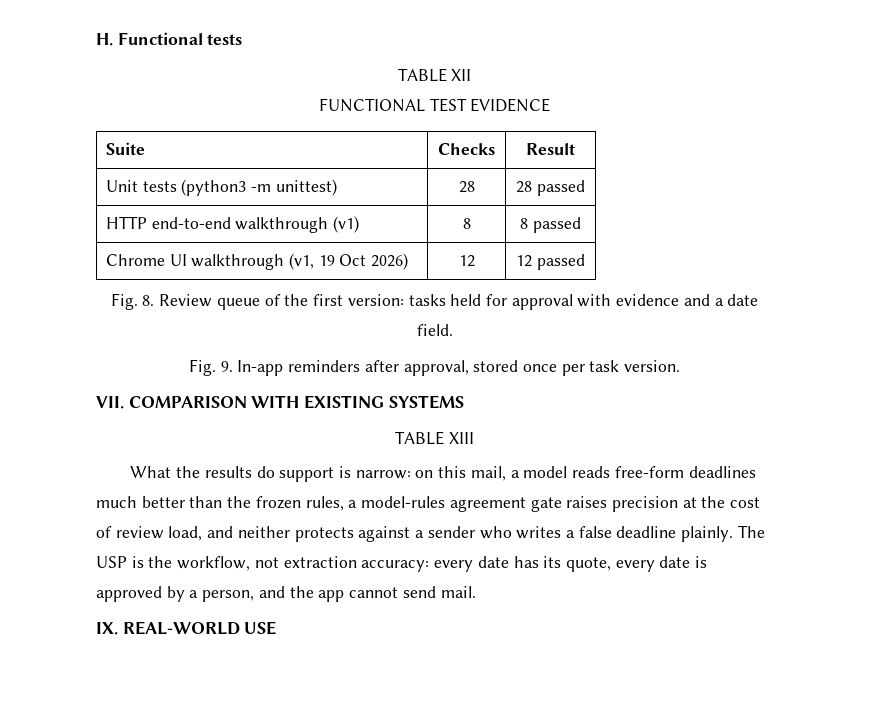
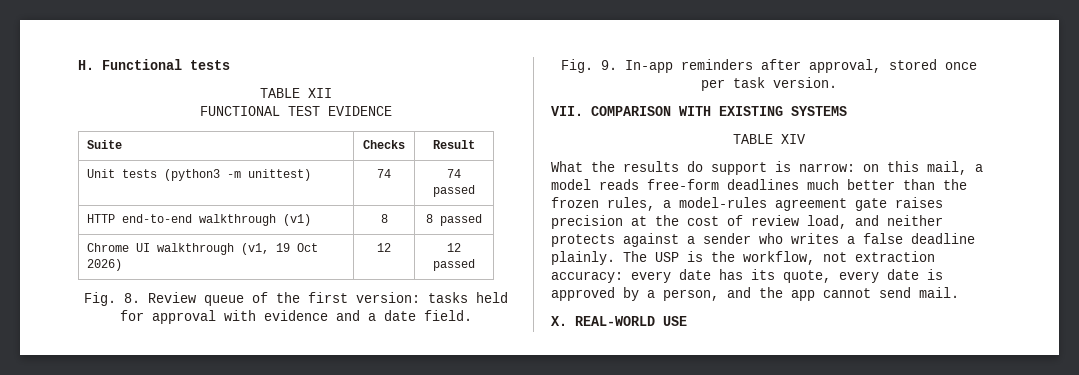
[458,181,475,193] [516,181,533,193] 28 | 28 -> [377,169,391,178] [447,169,461,178] 74 | 74
[448,432,474,444] XIII -> [781,134,806,144] XIV
[96,622,118,635] IX. -> [551,316,567,326] X.

